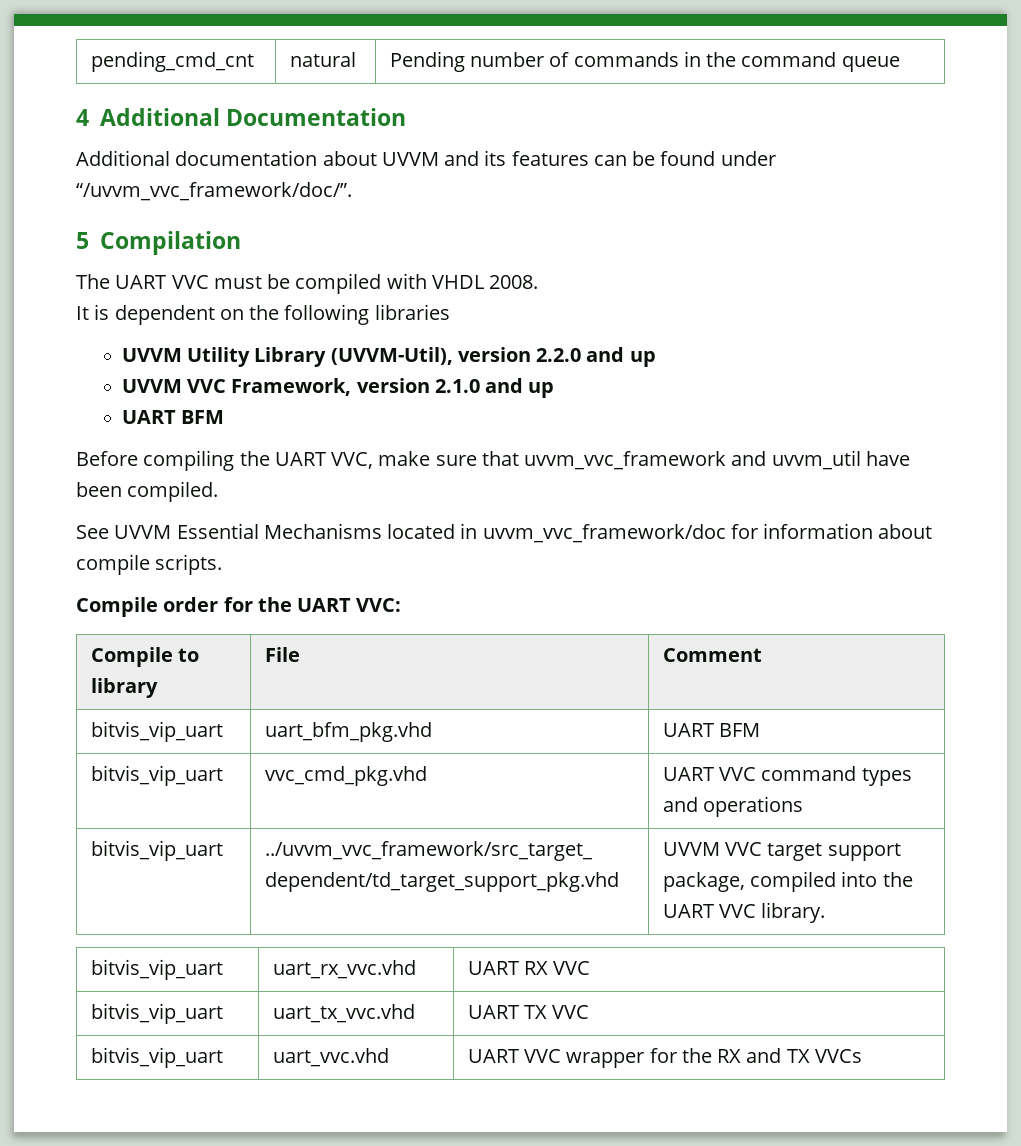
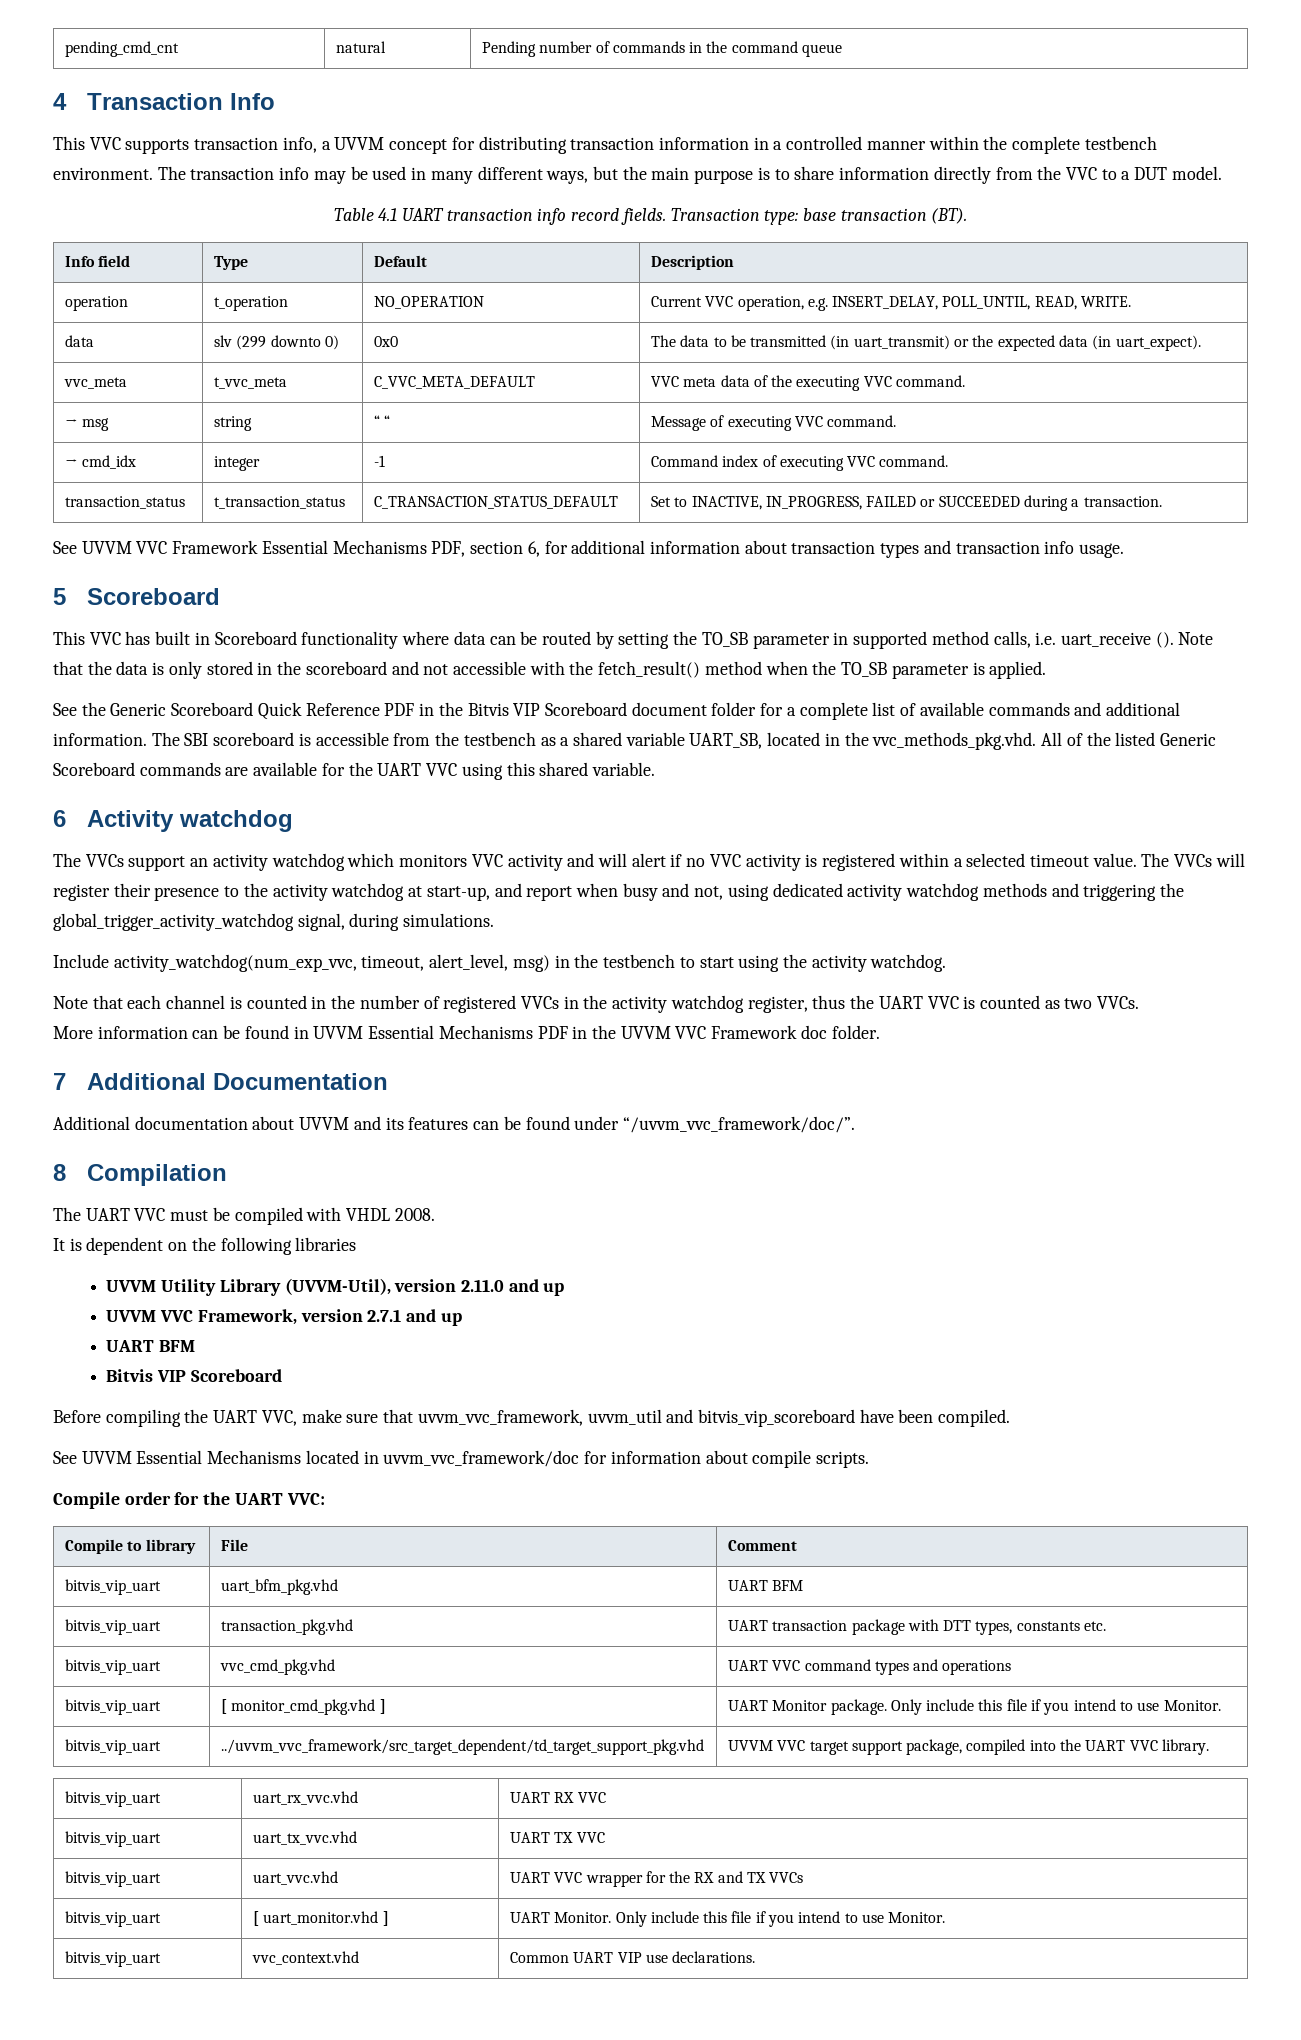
(89, 117) none -> [87,93,276,110] [53,136,1157,154] [53,166,1222,184] [333,208,968,225] [64,255,131,267] [213,256,248,270] [373,255,427,267] [650,255,734,270] [64,296,128,311] [213,296,288,311] [373,296,484,309] [650,296,1132,311] [64,335,94,347] [213,335,339,350] [373,336,398,347] [650,335,1201,351] [63,377,127,389] [213,377,287,389] [373,376,535,389] [650,375,966,391] [64,418,110,431] [213,416,252,431] [373,415,391,427] [650,415,897,431] [64,455,137,469] [213,456,260,471] [373,455,385,467] [650,455,949,471] [64,496,185,509] [213,496,345,509] [373,496,618,509] [650,495,1162,511] [53,540,1125,558] [53,588,221,605] [53,631,1214,649] [53,661,1047,679] [53,702,1180,720] [53,732,1216,750] [53,762,655,780] [53,810,294,832] [53,853,1245,871] [53,883,1184,901] [53,913,495,931] [53,954,947,972] [53,995,1140,1013] [53,1025,880,1039] [53,1073,66,1090] Transaction Info // This VVC supports transaction info, a UVVM concept for distributing transaction information in a controlled manner within the complete testbench environment. The transaction info may be used in many different ways, but the main purpose is to share information directly from the VVC to a DUT model. // Table 4.1 UART transaction info record fields. Transaction type: base transaction (BT). // Info field | Type | Default | Description // operation | t_operation | NO_OPERATION | Current VVC operation, e.g. INSERT_DELAY, POLL_UNTIL, READ, WRITE. // data | slv (299 downto 0) | 0x0 | The data to be transmitted (in uart_transmit) or the expected data (in uart_expect). // vvc_meta | t_vvc_meta | C_VVC_META_DEFAULT | VVC meta data of the executing VVC command. // → msg | string | “ “ | Message of executing VVC command. // → cmd_idx | integer | -1 | Command index of executing VVC command. // transaction_status | t_transaction_status | C_TRANSACTION_STATUS_DEFAULT | Set to INACTIVE, IN_PROGRESS, FAILED or SUCCEEDED during a transaction. // See UVVM VVC Framework Essential Mechanisms PDF, section 6, for additional information about transaction types and transaction info usage. // 5 Scoreboard // This VVC has built in Scoreboard functionality where data can be routed by setting the TO_SB parameter in supported method calls, i.e. uart_receive (). Note that the data is only stored in the scoreboard and not accessible with the fetch_result() method when the TO_SB parameter is applied. // See the Generic Scoreboard Quick Reference PDF in the Bitvis VIP Scoreboard document folder for a complete list of available commands and additional information. The SBI scoreboard is accessible from the testbench as a shared variable UART_SB, located in the vvc_methods_pkg.vhd. All of the listed Generic Scoreboard commands are available for the UART VVC using this shared variable. // 6 Activity watchdog // The VVCs support an activity watchdog which monitors VVC activity and will alert if no VVC activity is registered within a selected timeout value. The VVCs will register their presence to the activity watchdog at start-up, and report when busy and not, using dedicated activity watchdog methods and triggering the global_trigger_activity_watchdog signal, during simulations. // Include activity_watchdog(num_exp_vvc, timeout, alert_level, msg) in the testbench to start using the activity watchdog. // Note that each channel is counted in the number of registered VVCs in the activity watchdog register, thus the UART VVC is counted as two VVCs. // More information can be found in UVVM Essential Mechanisms PDF in the UVVM VVC Framework doc folder. // 7
[76,232,89,249] 5 -> [53,1164,66,1181] 8
[536,348,582,362] 2.2.0 -> [461,1279,505,1292] 2.11.0
[434,379,480,393] 2.1.0 -> [367,1309,402,1322] 2.7.1
(225, 417) none -> [106,1369,282,1382] // Bitvis VIP Scoreboard
[524,450,861,470] uvvm_vvc_framework and uvvm_util -> [417,1409,855,1427] uvvm_vvc_framework, uvvm_util and bitvis_vip_scoreboard
(760, 730) none -> [64,1619,161,1635] [220,1619,353,1635] [727,1619,1107,1635] // bitvis_vip_uart | transaction_pkg.vhd | UART transaction package with DTT types, constants etc.
(803, 806) none -> [64,1699,161,1715] [220,1699,386,1715] [727,1699,1221,1715] // bitvis_vip_uart | [ monitor_cmd_pkg.vhd ] | UART Monitor package. Only include this file if you intend to use Monitor.
(862, 1056) none -> [64,1911,161,1927] [252,1911,389,1926] [509,1911,946,1927] [64,1951,161,1967] [251,1951,359,1965] [509,1951,756,1963] // bitvis_vip_uart | [ uart_monitor.vhd ] | UART Monitor. Only include this file if you intend to use Monitor. // bitvis_vip_uart | vvc_context.vhd | Common UART VIP use declarations.

